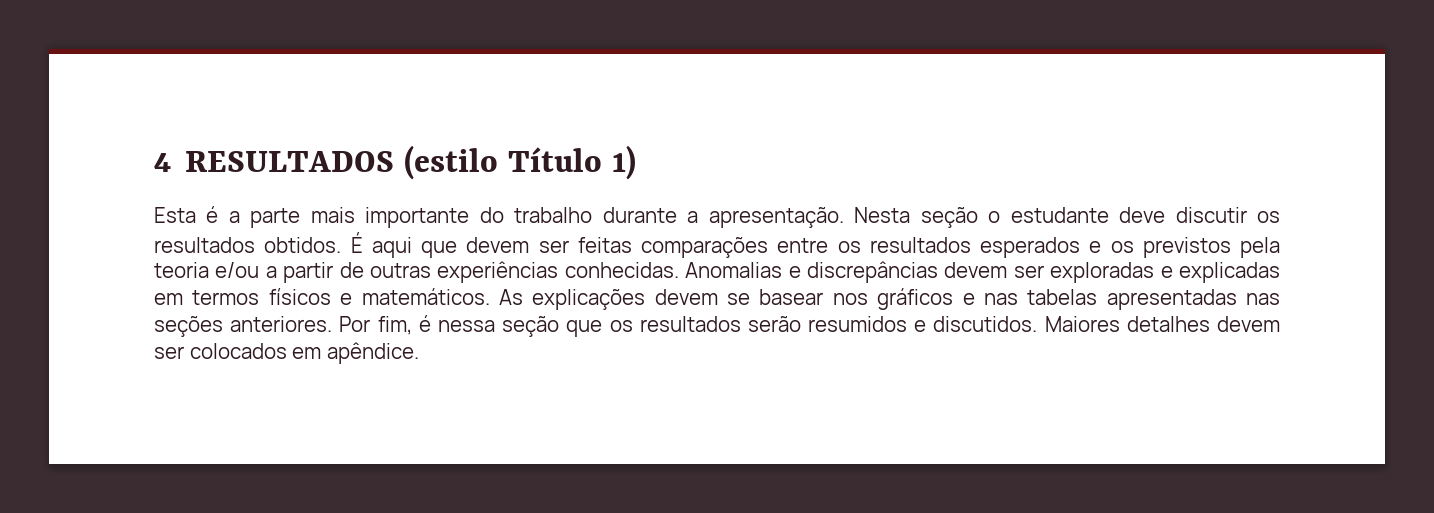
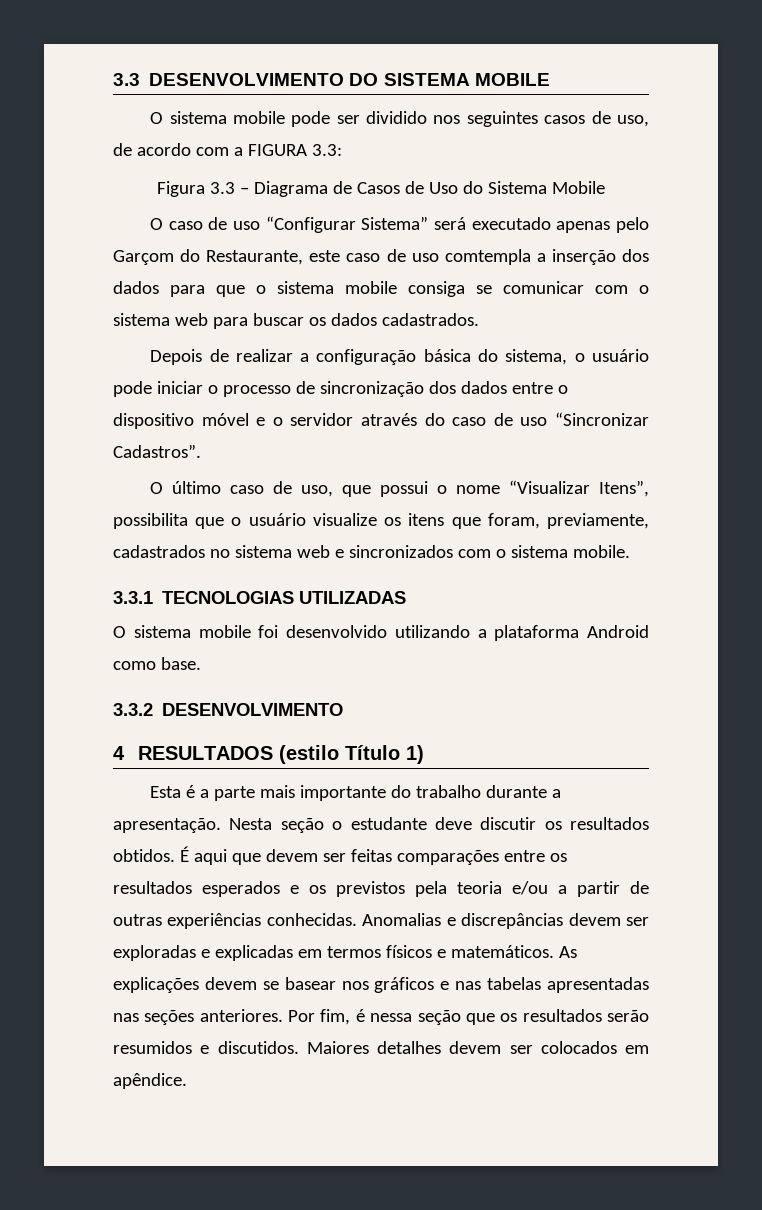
(154, 162) none -> [113,73,550,86] [150,111,650,127] [113,143,342,156] [157,181,605,197] [150,216,649,233] [113,249,650,265] [113,281,649,297] [113,313,479,329] [150,349,649,365] [113,381,568,397] [113,412,650,429] [113,444,201,458] [150,480,649,497] [113,513,649,529] [113,545,630,558] [113,591,407,604] [113,625,649,641] [113,657,201,670] [113,703,344,716] 3.3 DESENVOLVIMENTO DO SISTEMA MOBILE // O sistema mobile pode ser dividido nos seguintes casos de uso, de acordo com a FIGURA 3.3: // Figura 3.3 – Diagrama de Casos de Uso do Sistema Mobile // O caso de uso “Configurar Sistema” será executado apenas pelo Garçom do Restaurante, este caso de uso comtempla a inserção dos dados para que o sistema mobile consiga se comunicar com o sistema web para buscar os dados cadastrados. // Depois de realizar a configuração básica do sistema, o usuário pode iniciar o processo de sincronização dos dados entre o dispositivo móvel e o servidor através do caso de uso “Sincronizar Cadastros”. // O último caso de uso, que possui o nome “Visualizar Itens”, possibilita que o usuário visualize os itens que foram, previamente, cadastrados no sistema web e sincronizados com o sistema mobile. // 3.3.1 TECNOLOGIAS UTILIZADAS // O sistema mobile foi desenvolvido utilizando a plataforma Android como base. // 3.3.2 DESENVOLVIMENTO //

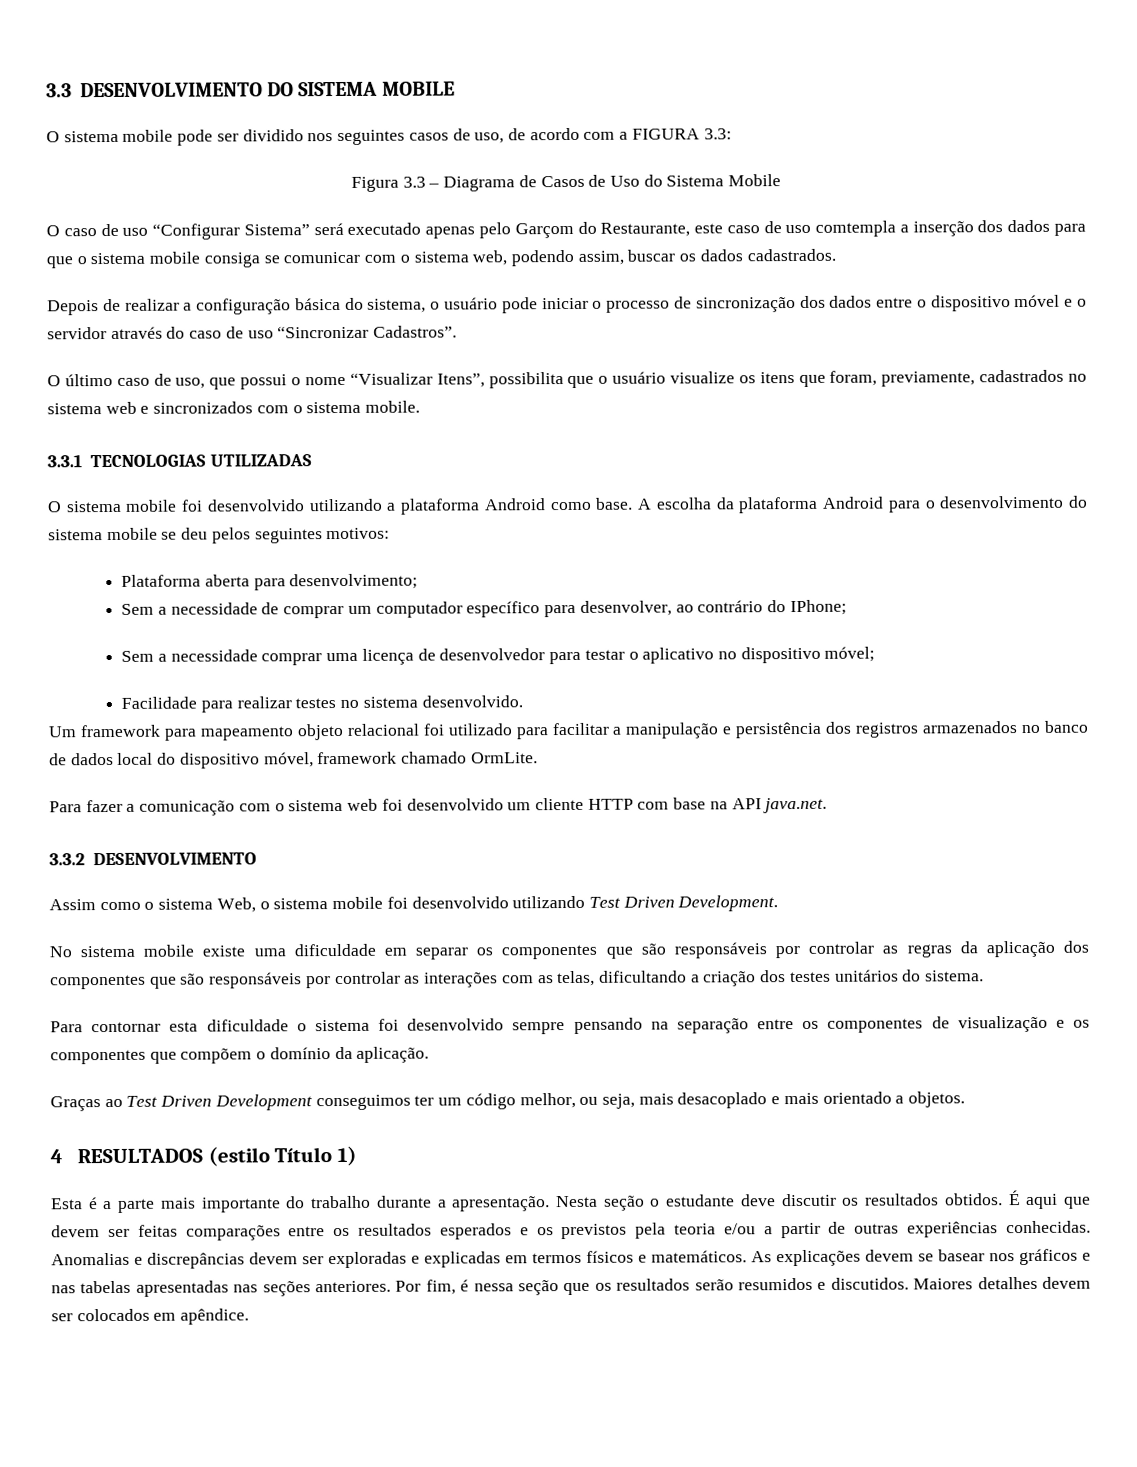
[174,313,248,329] web para -> [472,249,624,267] web, podendo assim,
[113,703,344,716] // 3.3.2 DESENVOLVIMENTO -> [637,495,1088,514] [48,527,391,544] [121,573,419,591] [121,599,847,619] [121,646,876,666] [121,695,523,713] [48,720,1090,741] [49,751,538,769] [49,797,828,816] [49,852,257,866] [49,895,779,913] [49,940,1089,960] [50,969,985,990] [50,1015,1090,1035] [50,1046,430,1065] [50,1091,966,1112] A escolha da plataforma Android para o desenvolvimento do sistema mobile se deu pelos seguintes motivos: // Plataforma aberta para desenvolvimento; // Sem a necessidade de comprar um computador específico para desenvolver, ao contrário do IPhone; // Sem a necessidade comprar uma licença de desenvolvedor para testar o aplicativo no dispositivo móvel; // Facilidade para realizar testes no sistema desenvolvido. // Um framework para mapeamento objeto relacional foi utilizado para facilitar a manipulação e persistência dos registros armazenados no banco de dados local do dispositivo móvel, framework chamado OrmLite. // Para fazer a comunicação com o sistema web foi desenvolvido um cliente HTTP com base na API java.net. // 3.3.2 DESENVOLVIMENTO // Assim como o sistema Web, o sistema mobile foi desenvolvido utilizando Test Driven Development. // No sistema mobile existe uma dificuldade em separar os componentes que são responsáveis por controlar as regras da aplicação dos componentes que são responsáveis por controlar as interações com as telas, dificultando a criação dos testes unitários do sistema. // Para contornar esta dificuldade o sistema foi desenvolvido sempre pensando na separação entre os componentes de visualização e os componentes que compõem o domínio da aplicação. // Graças ao Test Driven Development conseguimos ter um código melhor, ou seja, mais desacoplado e mais orientado a objetos.

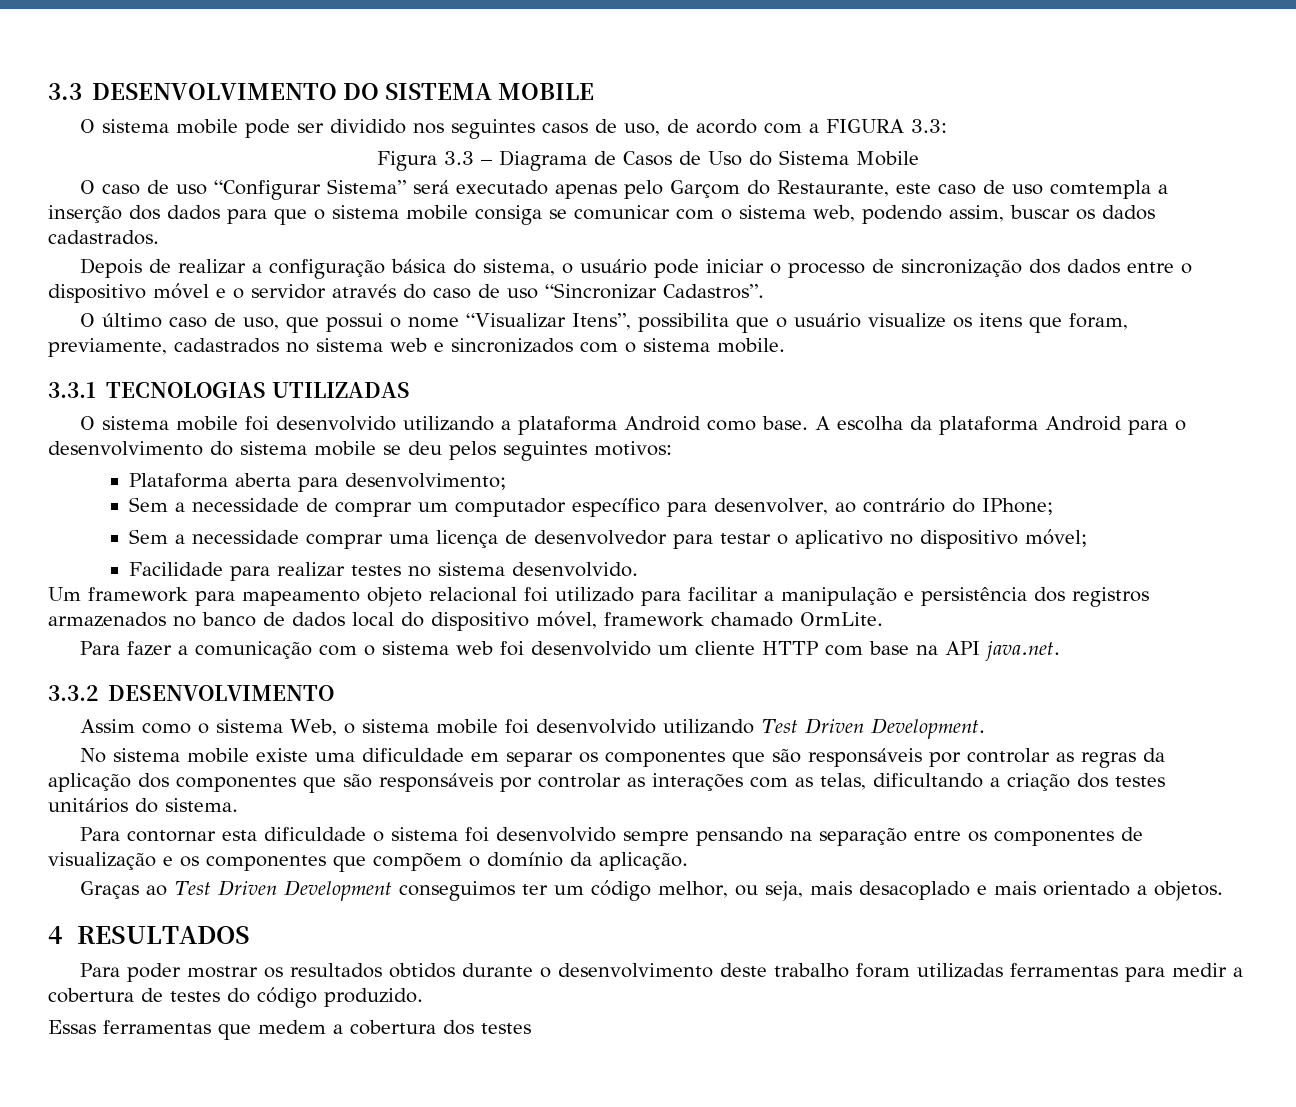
[207,1145,358,1167] [51,1190,1092,1213] [51,1220,1092,1241] [51,1248,1091,1269] [51,1276,1091,1297] [51,1308,250,1325] (estilo Título 1) // Esta é a parte mais importante do trabalho durante a apresentação. Nesta seção o estudante deve discutir os resultados obtidos. É aqui que devem ser feitas comparações entre os resultados esperados e os previstos pela teoria e/ou a partir de outras experiências conhecidas. Anomalias e discrepâncias devem ser exploradas e explicadas em termos físicos e matemáticos. As explicações devem se basear nos gráficos e nas tabelas apresentadas nas seções anteriores. Por fim, é nessa seção que os resultados serão resumidos e discutidos. Maiores detalhes devem ser colocados em apêndice. -> [79,963,1243,982] [48,987,423,1008] [48,1020,531,1040] // Para poder mostrar os resultados obtidos durante o desenvolvimento deste trabalho foram utilizadas ferramentas para medir a cobertura de testes do código produzido. // Essas ferramentas que medem a cobertura dos testes

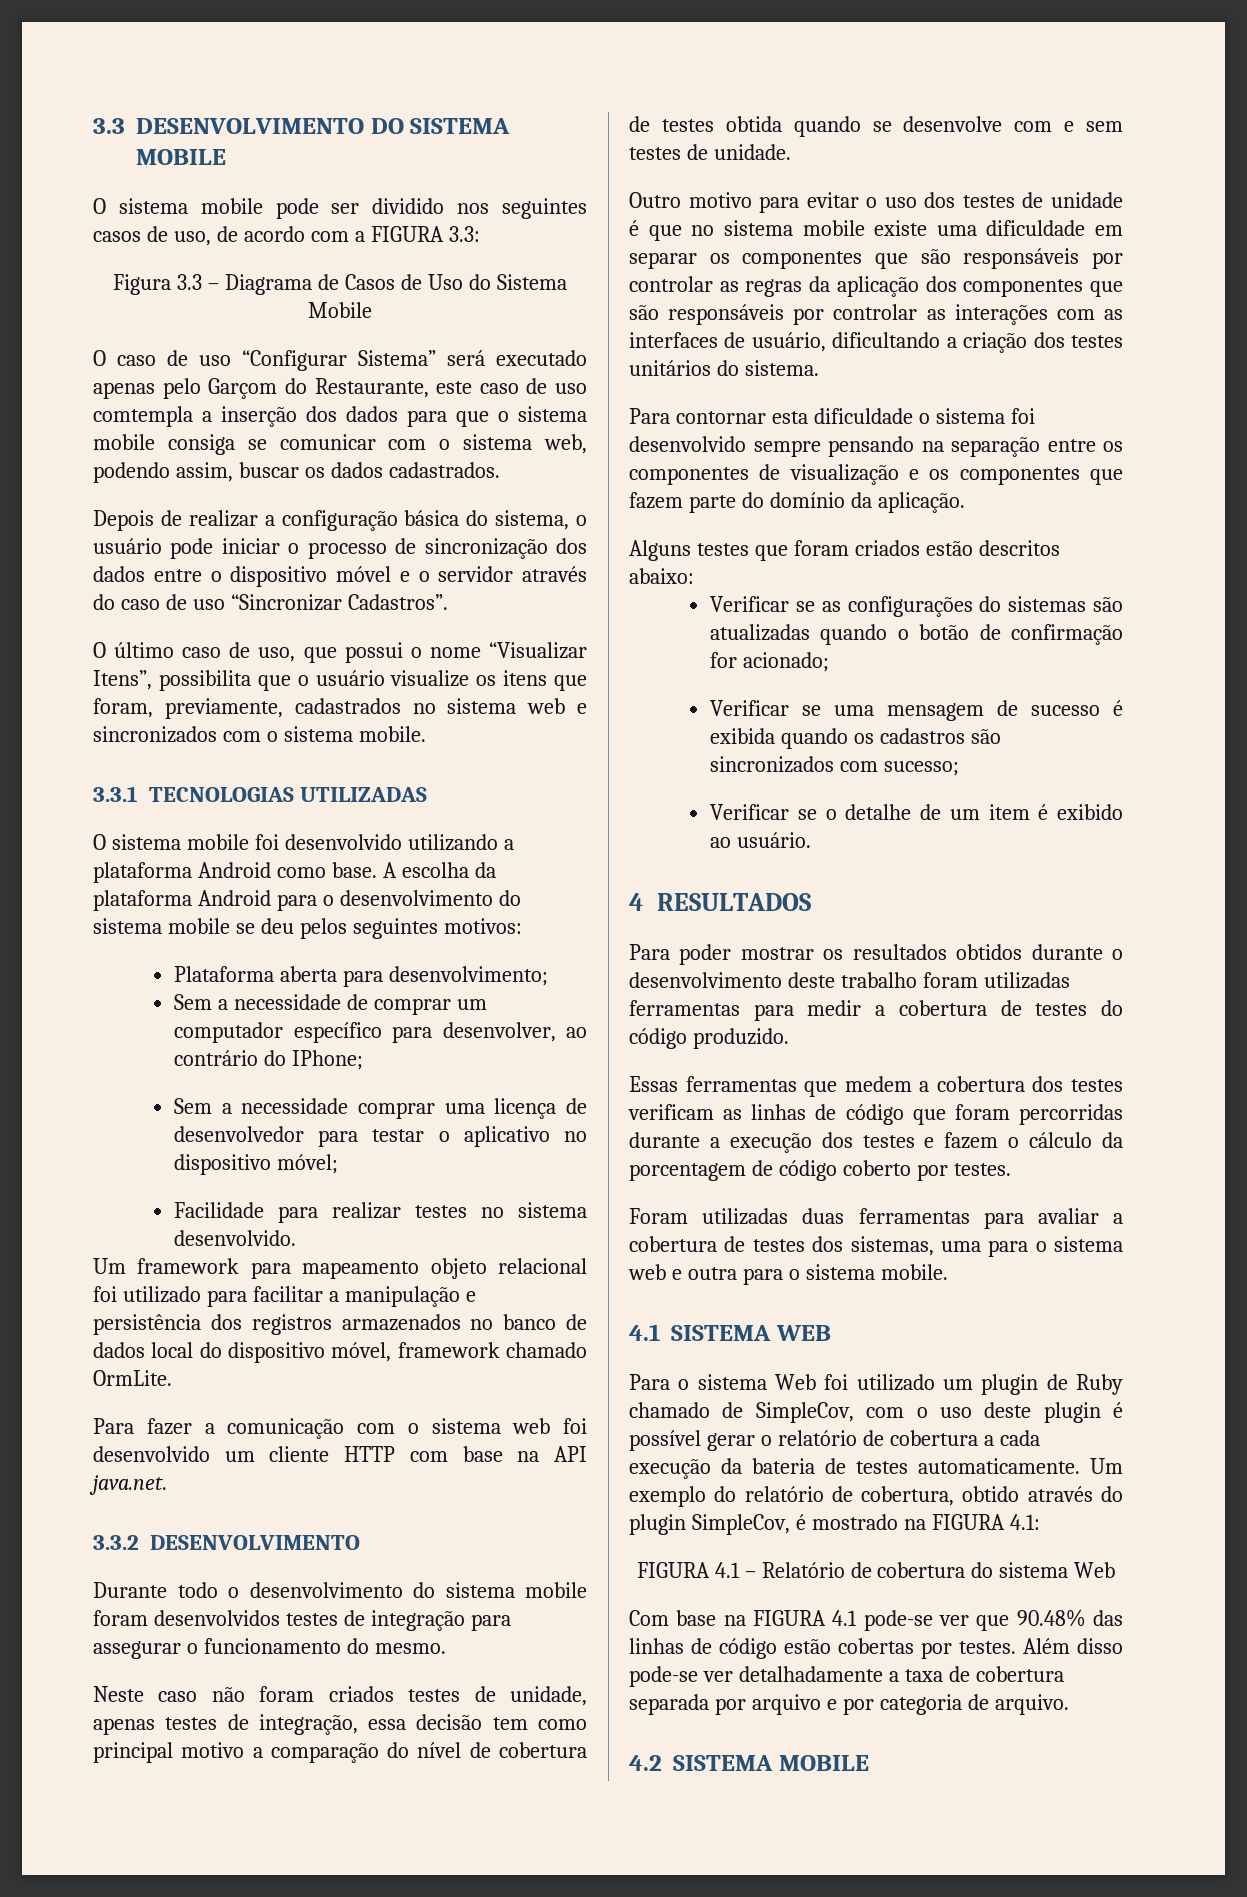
[79,718,985,739] [79,748,106,763] Assim como o sistema Web, o sistema mobile foi desenvolvido utilizando Test Driven Development. // No -> [93,1582,587,1598] [93,1610,511,1631] [93,1638,446,1659] [93,1686,587,1706] [93,1714,587,1735] [93,1742,587,1763] [629,116,1123,137] [629,144,791,160] [629,192,1123,213] [629,220,715,241] Durante todo o desenvolvimento do sistema mobile foram desenvolvidos testes de integração para assegurar o funcionamento do mesmo. // Neste caso não foram criados testes de unidade, apenas testes de integração, essa decisão tem como principal motivo a comparação do nível de cobertura de testes obtida quando se desenvolve com e sem testes de unidade. // Outro motivo para evitar o uso dos testes de unidade é que no
[820,773,866,790] telas, -> [629,332,826,352] interfaces de usuário,
[373,853,480,871] compõem o -> [629,492,764,513] fazem parte do
[79,880,1223,901] Graças ao Test Driven Development conseguimos ter um código melhor, ou seja, mais desacoplado e mais orientado a objetos. -> [629,540,1060,561] [629,568,694,584] [709,596,1123,617] [709,624,1123,645] [709,652,829,672] [709,700,1123,721] [709,728,1001,749] [709,756,959,776] [709,804,1123,820] [709,832,811,848] Alguns testes que foram criados estão descritos abaixo: // Verificar se as configurações do sistemas são atualizadas quando o botão de confirmação for acionado; // Verificar se uma mensagem de sucesso é exibida quando os cadastros são sincronizados com sucesso; // Verificar se o detalhe de um item é exibido ao usuário.
(531, 1028) none -> [628,1104,1123,1125] [629,1132,1123,1153] [629,1160,1011,1181] [629,1208,1123,1229] [629,1236,1123,1257] [628,1264,948,1285] [629,1324,831,1341] [629,1374,1123,1395] [629,1402,1123,1423] [629,1430,1040,1451] [629,1458,1123,1479] [629,1486,1123,1507] [629,1514,1040,1535] [636,1562,1116,1578] [629,1609,1123,1631] [629,1638,1123,1659] [629,1666,1064,1687] [629,1694,1069,1715] [629,1755,869,1771] verificam as linhas de código que foram percorridas durante a execução dos testes e fazem o cálculo da porcentagem de código coberto por testes. // Foram utilizadas duas ferramentas para avaliar a cobertura de testes dos sistemas, uma para o sistema web e outra para o sistema mobile. // 4.1 SISTEMA WEB // Para o sistema Web foi utilizado um plugin de Ruby chamado de SimpleCov, com o uso deste plugin é possível gerar o relatório de cobertura a cada execução da bateria de testes automaticamente. Um exemplo do relatório de cobertura, obtido através do plugin SimpleCov, é mostrado na FIGURA 4.1: // FIGURA 4.1 – Relatório de cobertura do sistema Web // Com base na FIGURA 4.1 pode-se ver que 90.48% das linhas de código estão cobertas por testes. Além disso pode-se ver detalhadamente a taxa de cobertura separada por arquivo e por categoria de arquivo. // 4.2 SISTEMA MOBILE

